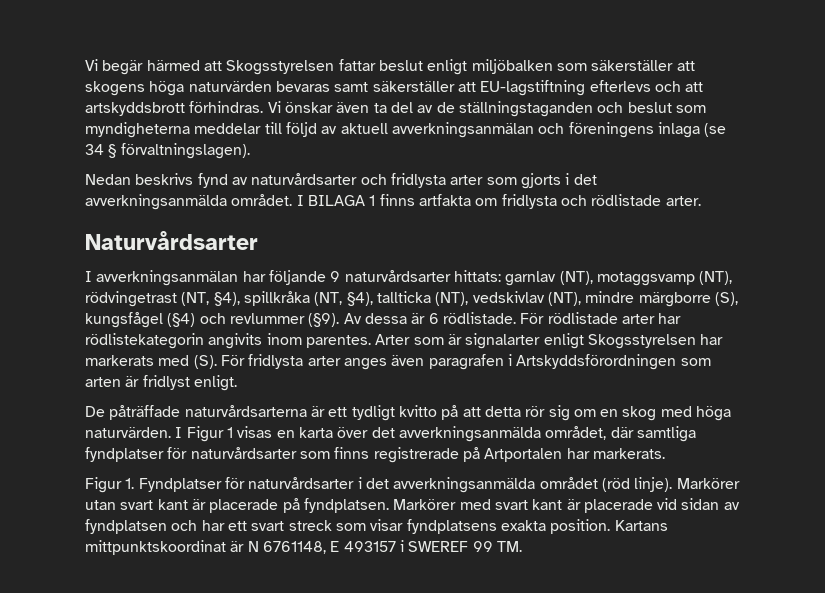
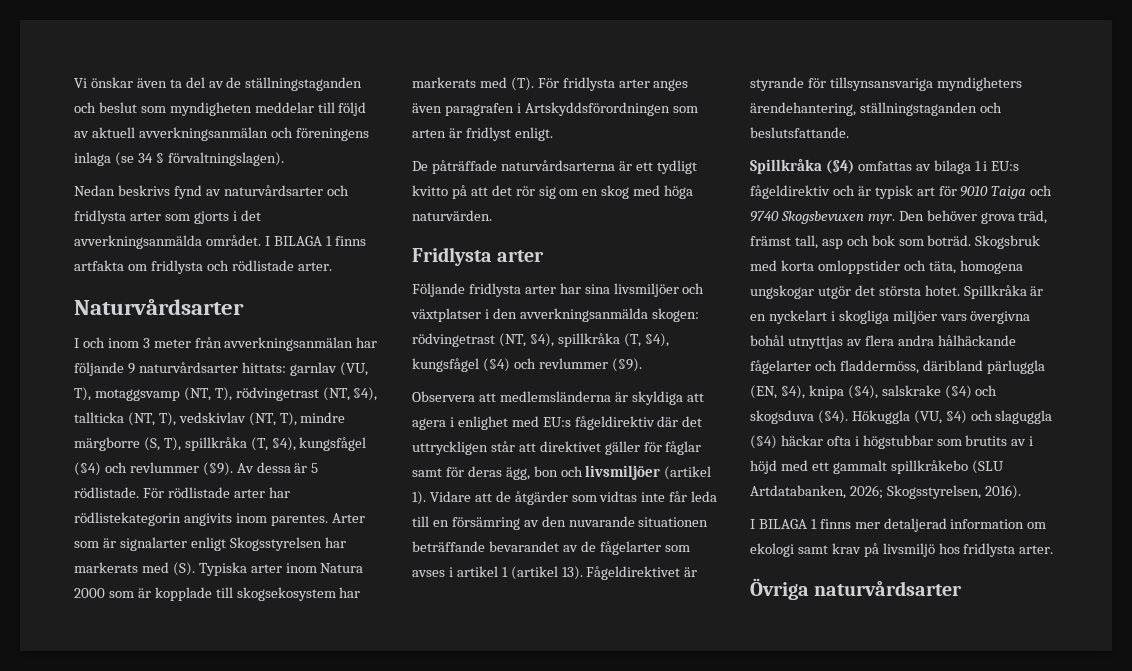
[85,59,695,75] [85,80,704,96] [85,101,281,116] Vi begär härmed att Skogsstyrelsen fattar beslut enligt miljöbalken som säkerställer att skogens höga naturvärden bevaras samt säkerställer att EU-lagstiftning efterlevs och att artskyddsbrott förhindras. Vi -> [74,78,87,88] Vi
[85,122,190,138] myndigheterna -> [169,102,252,116] myndigheten
(92, 276) none -> [82,337,222,348] och inom 3 meter från
[559,271,733,286] [85,291,738,307] (NT), motaggsvamp (NT), rödvingetrast (NT, §4), spillkråka (NT, §4), tallticka (NT), vedskivlav (NT), mindre märgborre (S), -> [339,362,368,376] [74,387,378,401] [74,412,346,426] [74,437,296,451] (VU, T), motaggsvamp (NT, T), rödvingetrast (NT, §4), tallticka (NT, T), vedskivlav (NT, T), mindre märgborre (S, T), spillkråka (T, §4),
[428,313,439,324] 6 -> [311,463,319,473] 5
(217, 362) none -> [198,562,364,576] [74,587,361,601] [412,77,534,91] Typiska arter inom Natura 2000 som är kopplade till skogsekosystem har markerats med (T).
[484,406,521,417] detta -> [491,185,512,196] det
[175,426,696,442] [85,447,665,463] [85,477,740,493] [85,498,740,513] [85,519,668,534] [85,540,522,555] I Figur 1 visas en karta över det avverkningsanmälda området, där samtliga fyndplatser för naturvårdsarter som finns registrerade på Artportalen har markerats. // Figur 1. Fyndplatser för naturvårdsarter i det avverkningsanmälda området (röd linje). Markörer utan svart kant är placerade på fyndplatsen. Markörer med svart kant är placerade vid sidan av fyndplatsen och har ett svart streck som visar fyndplatsens exakta position. Kartans mittpunktskoordinat är N 6761148, E 493157 i SWEREF 99 TM. -> [412,247,545,266] [412,283,705,297] [411,308,699,322] [412,333,669,347] [412,358,642,372] [412,391,704,405] [412,416,703,430] [412,441,702,455] [412,465,712,480] [412,491,718,505] [412,516,709,530] [412,541,690,555] [412,566,698,580] [750,77,1022,91] [750,102,1002,116] [750,127,849,138] [750,159,1020,174] [750,185,1053,199] [750,210,1048,224] [750,235,1041,249] [750,260,1023,274] [750,285,1044,299] [750,310,1031,324] [750,335,1016,349] [750,360,1045,374] [750,385,998,399] [750,410,1053,424] [750,435,1034,449] [750,460,1004,474] [750,485,1021,499] [750,518,1047,532] [750,543,1054,557] [750,578,963,600] // Fridlysta arter // Följande fridlysta arter har sina livsmiljöer och växtplatser i den avverkningsanmälda skogen: rödvingetrast (NT, §4), spillkråka (T, §4), kungsfågel (§4) och revlummer (§9). // Observera att medlemsländerna är skyldiga att agera i enlighet med EU:s fågeldirektiv där det uttryckligen står att direktivet gäller för fåglar samt för deras ägg, bon och livsmiljöer (artikel 1). Vidare att de åtgärder som vidtas inte får leda till en försämring av den nuvarande situationen beträffande bevarandet av de fågelarter som avses i artikel 1 (artikel 13). Fågeldirektivet är styrande för tillsynsansvariga myndigheters ärendehantering, ställningstaganden och beslutsfattande. // Spillkråka (§4) omfattas av bilaga 1 i EU:s fågeldirektiv och är typisk art för 9010 Taiga och 9740 Skogsbevuxen myr. Den behöver grova träd, främst tall, asp och bok som boträd. Skogsbruk med korta omloppstider och täta, homogena ungskogar utgör det största hotet. Spillkråka är en nyckelart i skogliga miljöer vars övergivna bohål utnyttjas av flera andra hålhäckande fågelarter och fladdermöss, däribland pärluggla (EN, §4), knipa (§4), salskrake (§4) och skogsduva (§4). Hökuggla (VU, §4) och slaguggla (§4) häckar ofta i högstubbar som brutits av i höjd med ett gammalt spillkråkebo (SLU Artdatabanken, 2026; Skogsstyrelsen, 2016). // I BILAGA 1 finns mer detaljerad information om ekologi samt krav på livsmiljö hos fridlysta arter. // Övriga naturvårdsarter

